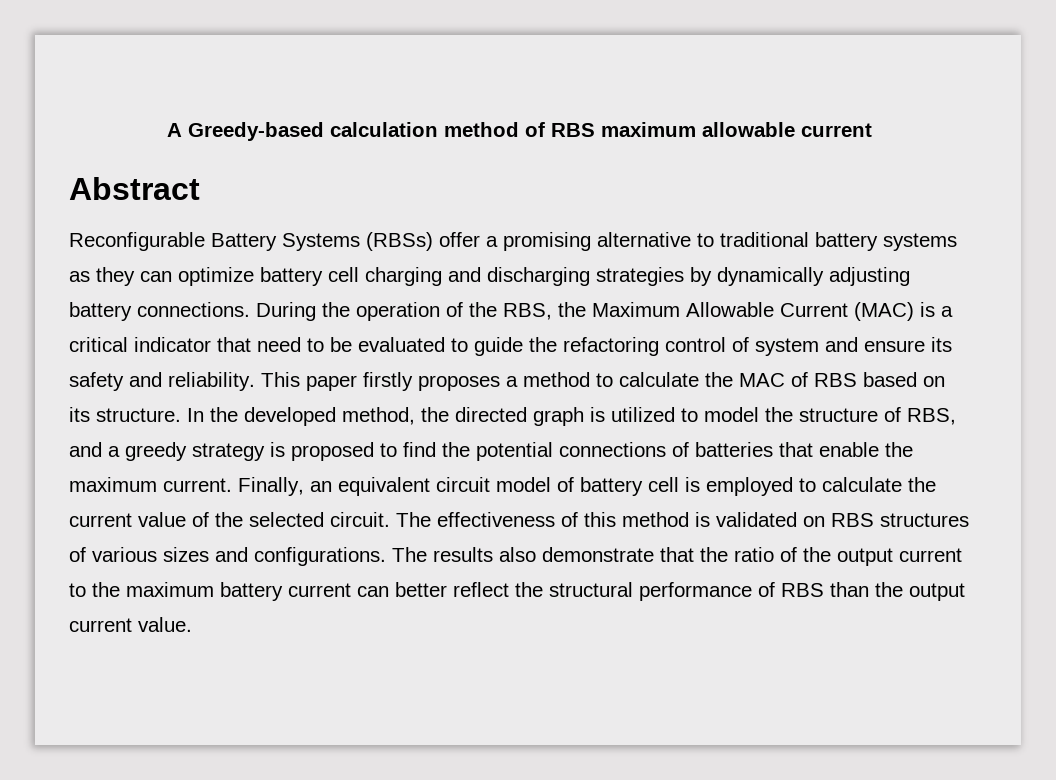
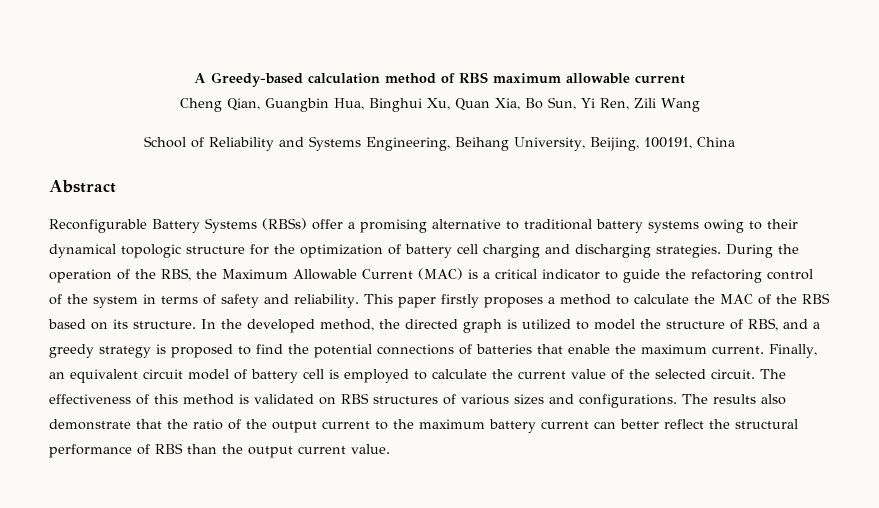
(872, 130) none -> [179,97,700,112] [144,136,735,151] // Cheng Qian, Guangbin Hua, Binghui Xu, Quan Xia, Bo Sun, Yi Ren, Zili Wang // School of Reliability and Systems Engineering, Beihang University, Beijing, 100191, China
[69,267,254,286] as they can optimize -> [704,219,798,233] [49,244,401,258] owing to their dynamical topologic structure for the optimization of
[596,267,910,286] [69,302,250,321] strategies by dynamically adjusting battery connections. -> [656,244,721,258] strategies.
[217,337,445,352] that need to be evaluated -> (600, 274) none
[755,337,952,356] system and ensure its -> [67,294,216,308] the system in terms of
(808, 379) none -> [775,294,797,304] the

